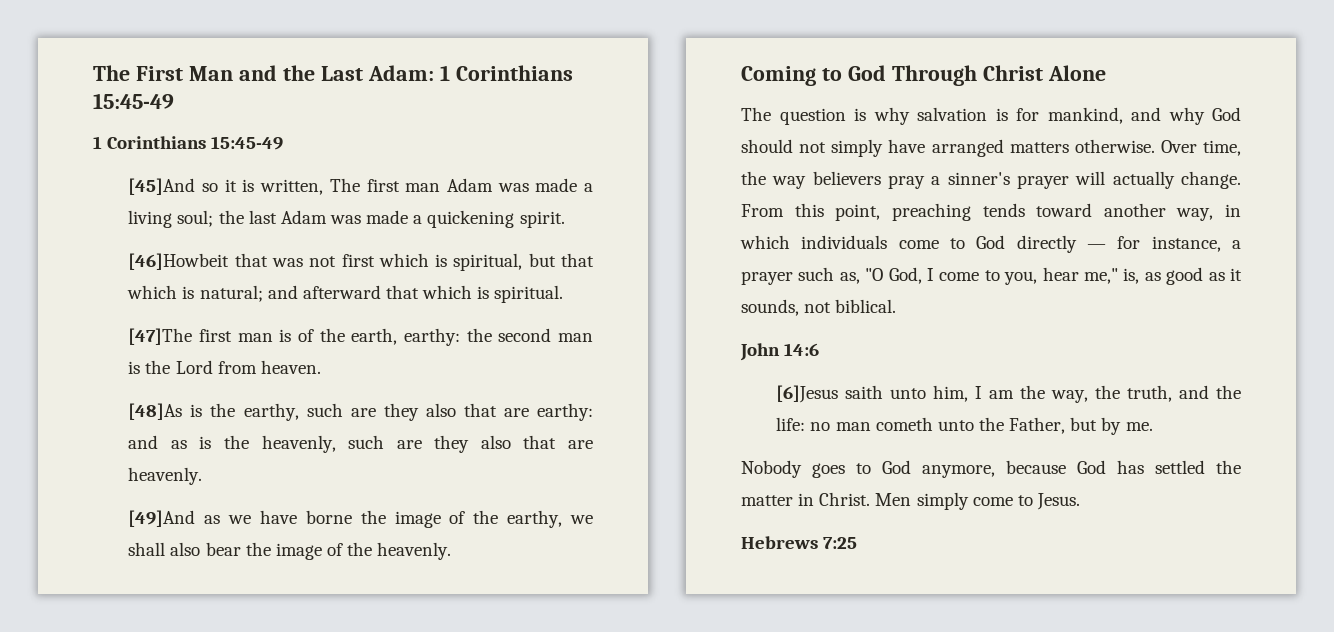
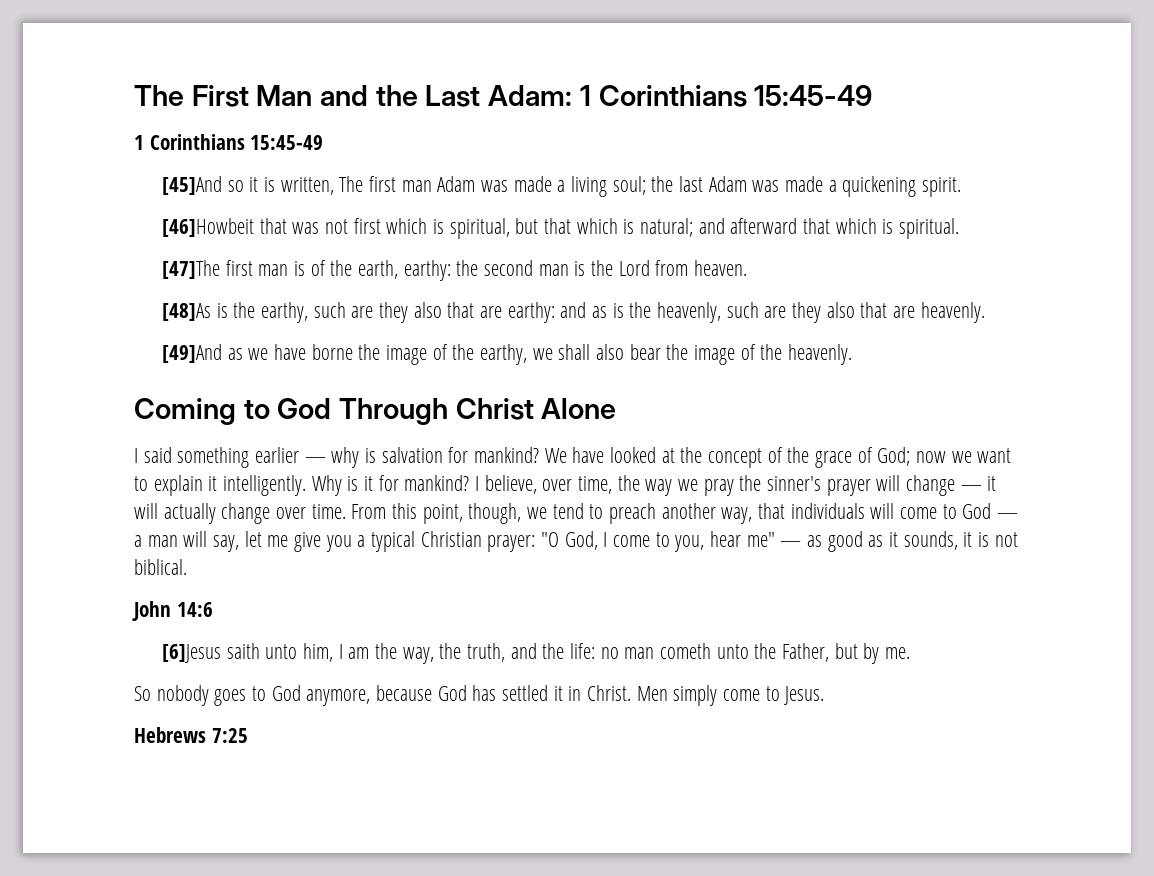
[741,107,1241,125] [741,139,1241,157] [741,171,1241,189] [741,203,1241,221] [740,235,1241,253] [741,267,860,285] The question is why salvation is for mankind, and why God should not simply have arranged matters otherwise. Over time, the way believers pray a sinner's prayer will actually change. From this point, preaching tends toward another way, in which individuals come to God directly — for instance, a prayer such as, -> [134,447,1012,468] [134,475,997,496] [134,503,1019,524] [134,531,536,552] I said something earlier — why is salvation for mankind? We have looked at the concept of the grace of God; now we want to explain it intelligently. Why is it for mankind? I believe, over time, the way we pray the sinner's prayer will change — it will actually change over time. From this point, though, we tend to preach another way, that individuals will come to God — a man will say, let me give you a typical Christian prayer:
[1084,268,1140,284] me," is, -> [746,532,802,547] me" —
(799, 307) none -> [963,532,990,547] it is
[741,460,802,478] Nobody -> [134,685,209,706] So nobody
[1216,460,1241,474] [741,495,793,506] the matter -> [553,686,563,701] it

